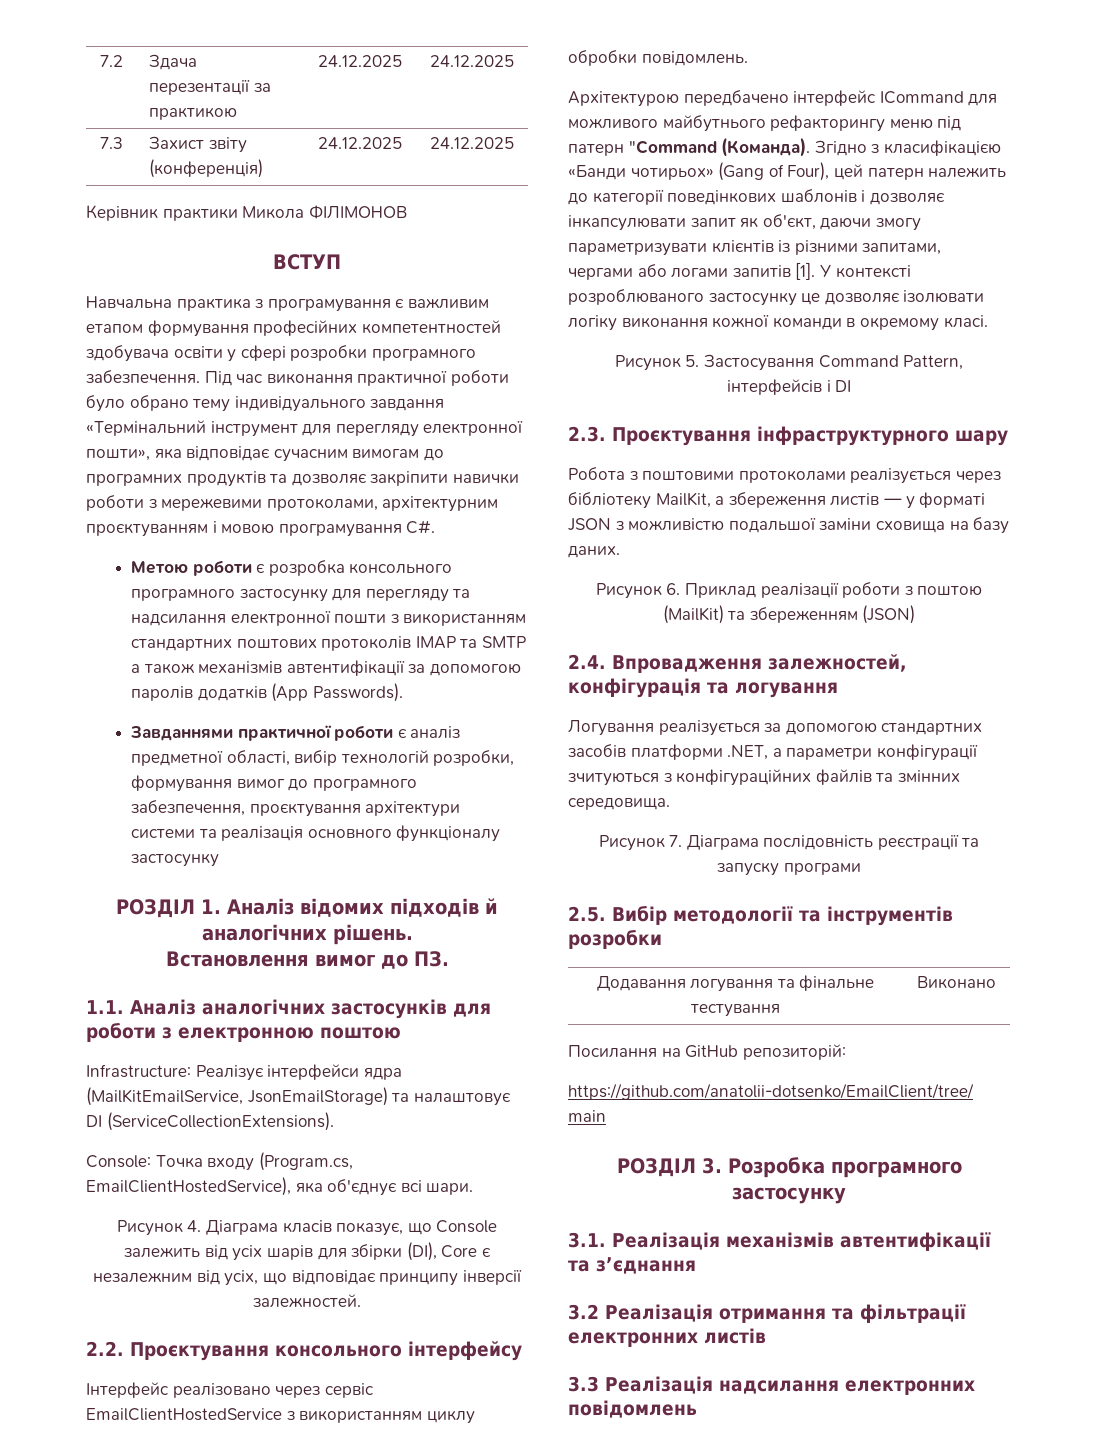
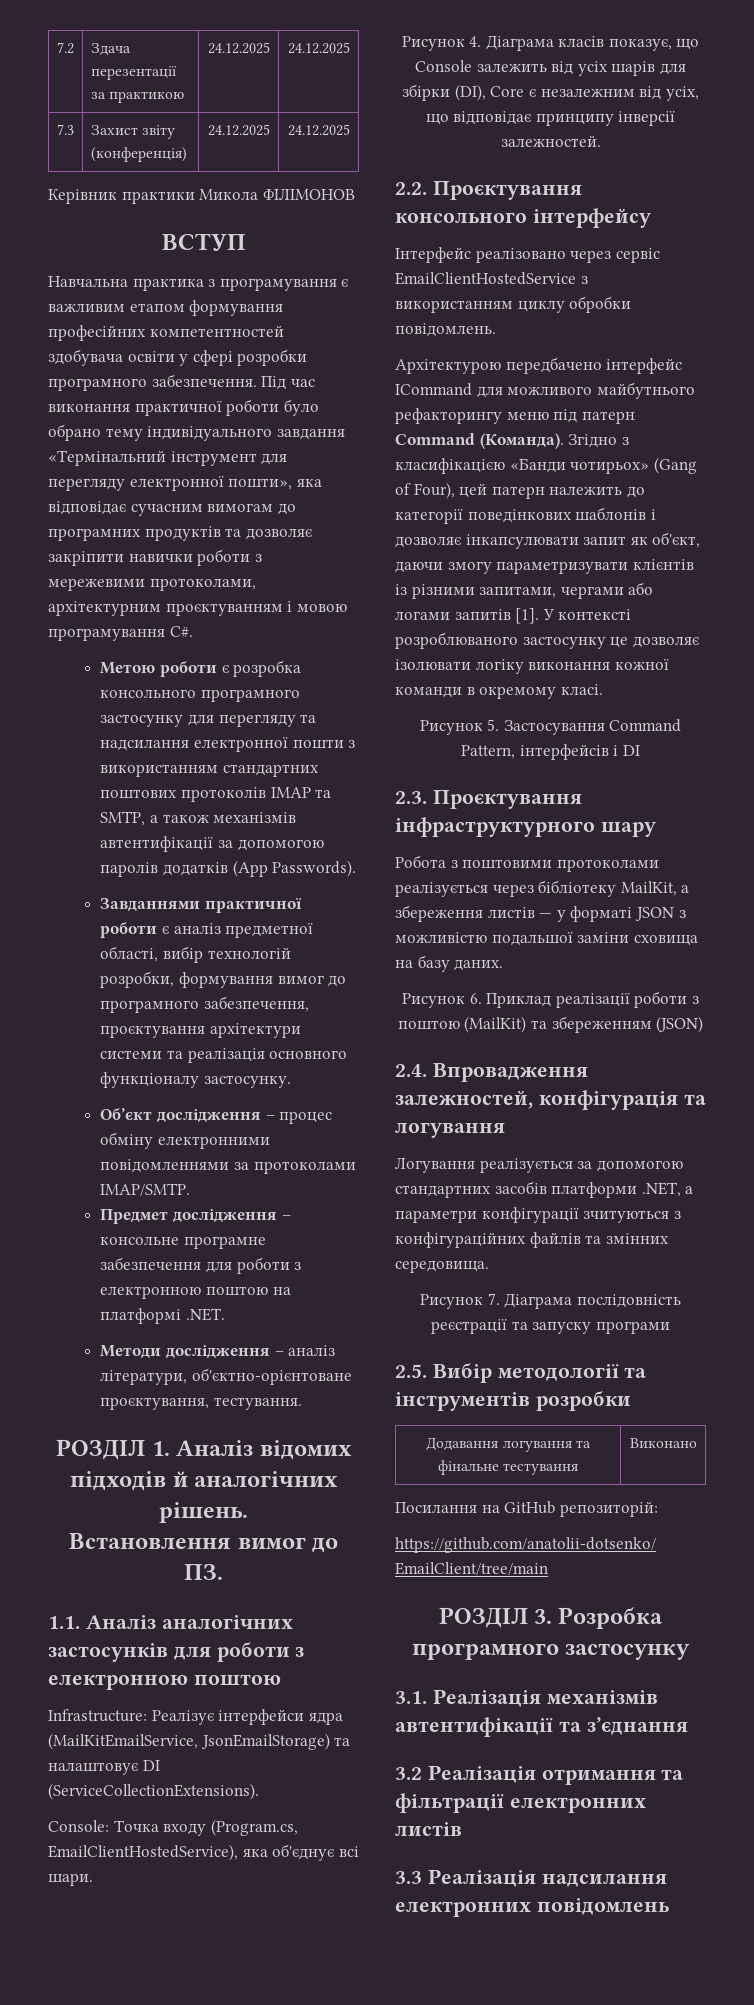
[481,636,526,648] SMTP -> [100,811,146,826] SMTP,
[130,853,219,867] застосунку -> [204,1075,292,1088] [100,1108,333,1124] [100,1132,271,1149] [100,1159,356,1174] [100,1183,191,1196] [100,1209,291,1224] [100,1236,267,1249] [100,1257,302,1274] [100,1286,291,1299] [100,1308,226,1324] [100,1345,336,1359] [100,1368,353,1385] [100,1397,303,1410] застосунку. // Об’єкт дослідження – процес обміну електронними повідомленнями за протоколами IMAP/SMTP. // Предмет дослідження – консольне програмне забезпечення для роботи з електронною поштою на платформі .NET. // Методи дослідження – аналіз літератури, об'єктно-орієнтоване проєктування, тестування.
[628,140,717,154] "Command -> [395,433,475,445] Command

